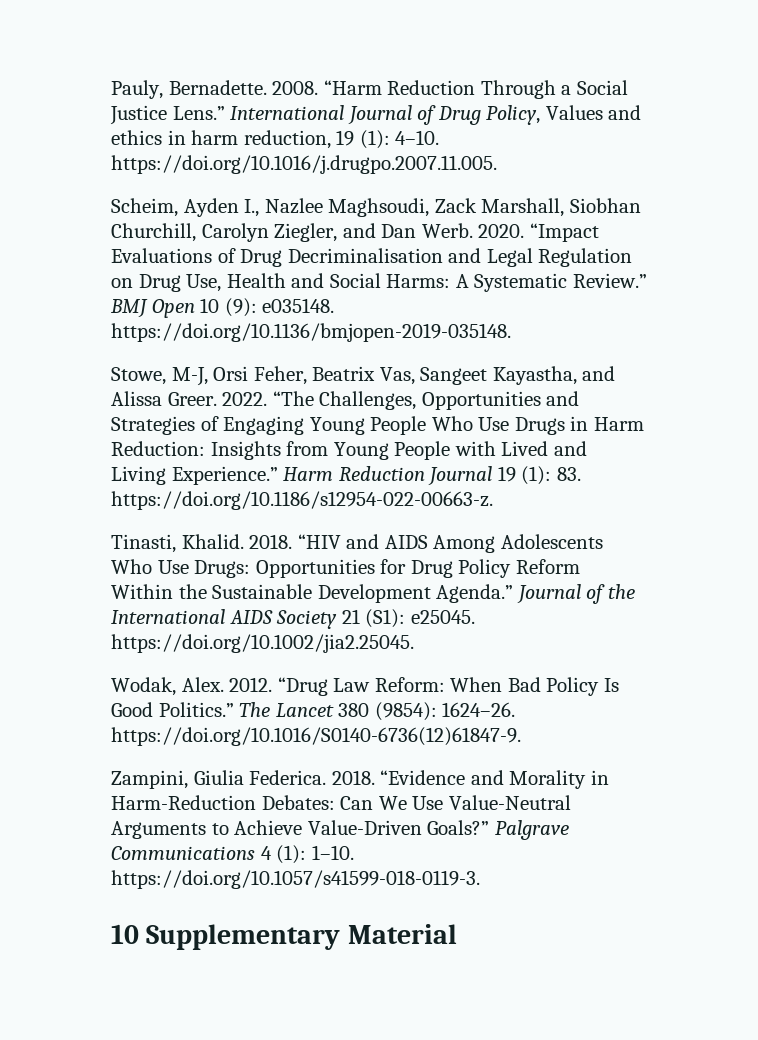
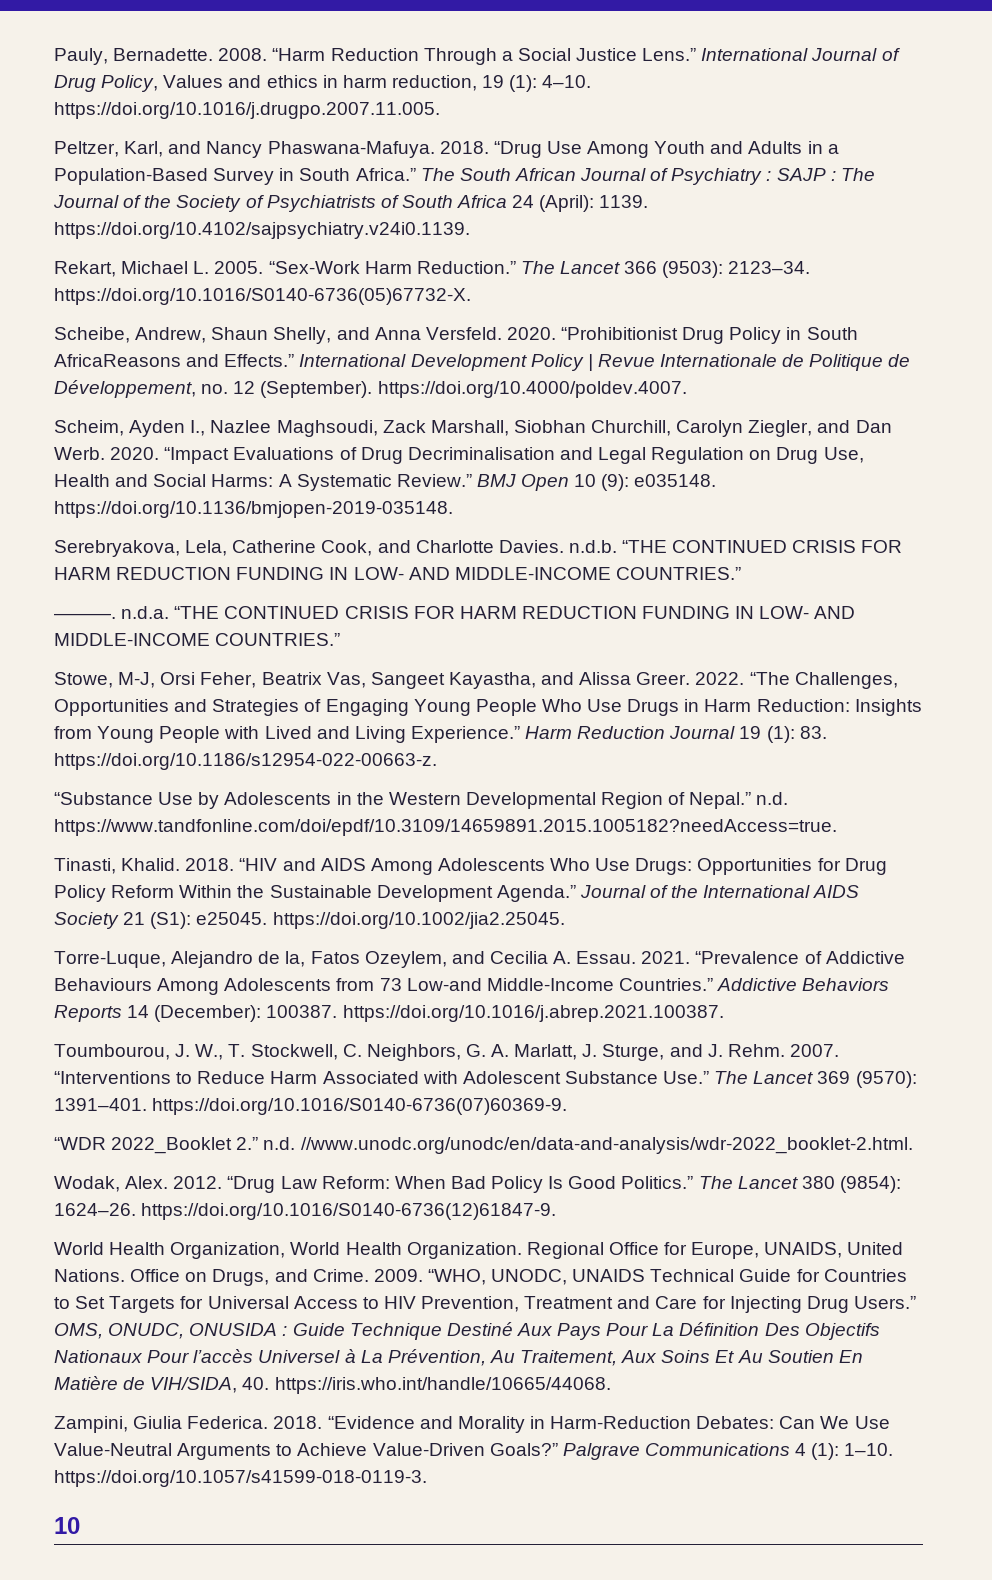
(497, 164) none -> [54,141,839,158] [54,168,875,185] [53,195,649,212] [54,222,470,239] [54,261,811,278] [54,288,471,305] [54,327,858,344] [54,354,911,371] [54,380,687,398] // Peltzer, Karl, and Nancy Phaswana-Mafuya. 2018. “Drug Use Among Youth and Adults in a Population-Based Survey in South Africa.” The South African Journal of Psychiatry : SAJP : The Journal of the Society of Psychiatrists of South Africa 24 (April): 1139. https://doi.org/10.4102/sajpsychiatry.v24i0.1139. // Rekart, Michael L. 2005. “Sex-Work Harm Reduction.” The Lancet 366 (9503): 2123–34. https://doi.org/10.1016/S0140-6736(05)67732-X. // Scheibe, Andrew, Shaun Shelly, and Anna Versfeld. 2020. “Prohibitionist Drug Policy in South AfricaReasons and Effects.” International Development Policy | Revue Internationale de Politique de Développement, no. 12 (September). https://doi.org/10.4000/poldev.4007.
(511, 332) none -> [54,540,903,557] [54,567,741,580] [54,606,856,619] [54,633,341,646] // Serebryakova, Lela, Catherine Cook, and Charlotte Davies. n.d.b. “THE CONTINUED CRISIS FOR HARM REDUCTION FUNDING IN LOW- AND MIDDLE-INCOME COUNTRIES.” // ———. n.d.a. “THE CONTINUED CRISIS FOR HARM REDUCTION FUNDING IN LOW- AND MIDDLE-INCOME COUNTRIES.”
(493, 500) none -> [54,792,789,809] [54,819,837,836] // “Substance Use by Adolescents in the Western Developmental Region of Nepal.” n.d. https://www.tandfonline.com/doi/epdf/10.3109/14659891.2015.1005182?needAccess=true.
(414, 643) none -> [54,951,905,968] [54,978,890,995] [54,1005,724,1022] [54,1044,839,1061] [54,1071,917,1088] [54,1098,568,1115] [54,1137,913,1154] // Torre-Luque, Alejandro de la, Fatos Ozeylem, and Cecilia A. Essau. 2021. “Prevalence of Addictive Behaviours Among Adolescents from 73 Low-and Middle-Income Countries.” Addictive Behaviors Reports 14 (December): 100387. https://doi.org/10.1016/j.abrep.2021.100387. // Toumbourou, J. W., T. Stockwell, C. Neighbors, G. A. Marlatt, J. Sturge, and J. Rehm. 2007. “Interventions to Reduce Harm Associated with Adolescent Substance Use.” The Lancet 369 (9570): 1391–401. https://doi.org/10.1016/S0140-6736(07)60369-9. // “WDR 2022_Booklet 2.” n.d. //www.unodc.org/unodc/en/data-and-analysis/wdr-2022_booklet-2.html.
(521, 736) none -> [54,1242,904,1259] [54,1269,907,1286] [54,1296,916,1313] [54,1322,880,1340] [54,1349,863,1366] [54,1376,611,1394] // World Health Organization, World Health Organization. Regional Office for Europe, UNAIDS, United Nations. Office on Drugs, and Crime. 2009. “WHO, UNODC, UNAIDS Technical Guide for Countries to Set Targets for Universal Access to HIV Prevention, Treatment and Care for Injecting Drug Users.” OMS, ONUDC, ONUSIDA : Guide Technique Destiné Aux Pays Pour La Définition Des Objectifs Nationaux Pour l’accès Universel à La Prévention, Au Traitement, Aux Soins Et Au Soutien En Matière de VIH/SIDA, 40. https://iris.who.int/handle/10665/44068.
[146,924,457,950] Supplementary Material -> (80, 1525) none

